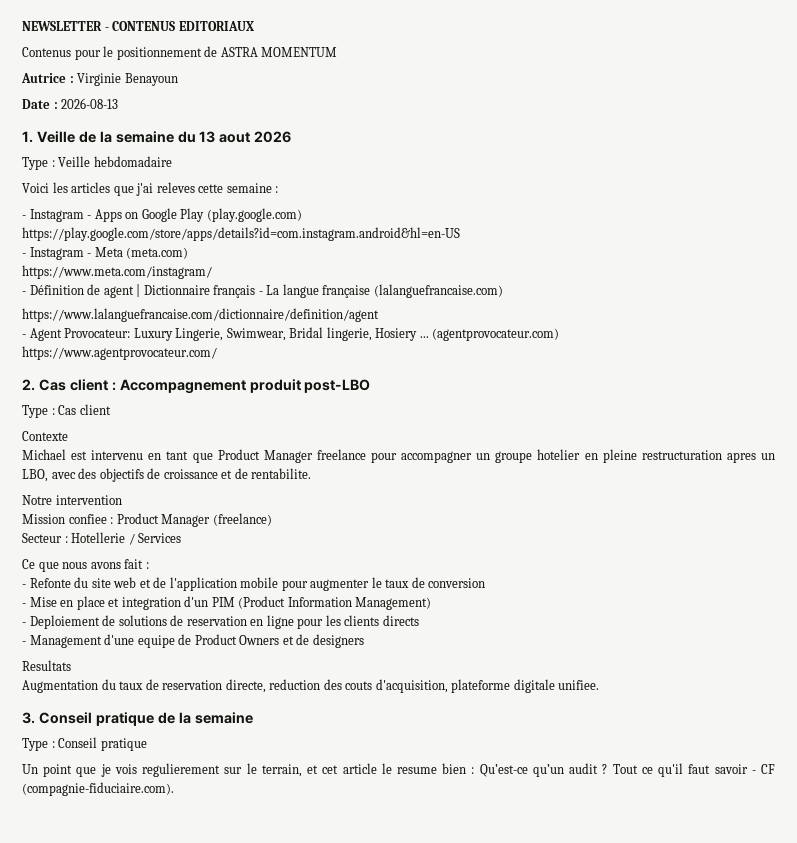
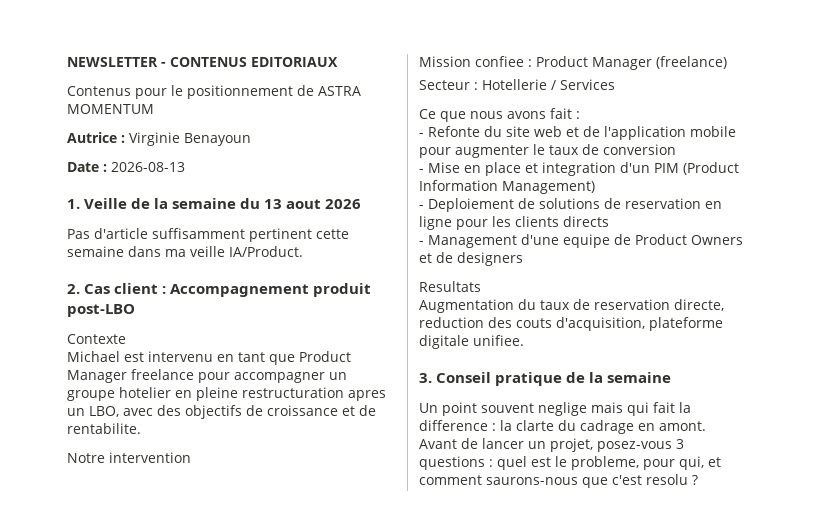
[22,156,172,170] [22,182,279,196] [22,208,302,222] [22,227,460,241] [22,247,189,260] [22,265,212,279] [22,284,503,298] [22,308,379,322] [22,327,560,341] [22,346,217,360] Type : Veille hebdomadaire // Voici les articles que j'ai releves cette semaine : // - Instagram - Apps on Google Play (play.google.com) // https://play.google.com/store/apps/details?id=com.instagram.android&hl=en-US // - Instagram - Meta (meta.com) // https://www.meta.com/instagram/ // - Définition de agent | Dictionnaire français - La langue française (lalanguefrancaise.com) // https://www.lalanguefrancaise.com/dictionnaire/definition/agent // - Agent Provocateur: Luxury Lingerie, Swimwear, Bridal lingerie, Hosiery ... (agentprovocateur.com) // https://www.agentprovocateur.com/ -> [67,228,349,242] [67,246,303,257] Pas d'article suffisamment pertinent cette semaine dans ma veille IA/Product.
[22,404,111,418] // Type : Cas client -> (135, 310) none
[22,737,147,751] [22,763,776,777] [22,782,174,796] Type : Conseil pratique // Un point que je vois regulierement sur le terrain, et cet article le resume bien : Qu’est-ce qu’un audit ? Tout ce qu'il faut savoir - CF (compagnie-fiduciaire.com). -> [419,402,691,416] [419,420,706,434] [419,438,684,452] [419,456,721,470] [419,474,698,488] Un point souvent neglige mais qui fait la difference : la clarte du cadrage en amont. Avant de lancer un projet, posez-vous 3 questions : quel est le probleme, pour qui, et comment saurons-nous que c'est resolu ?

